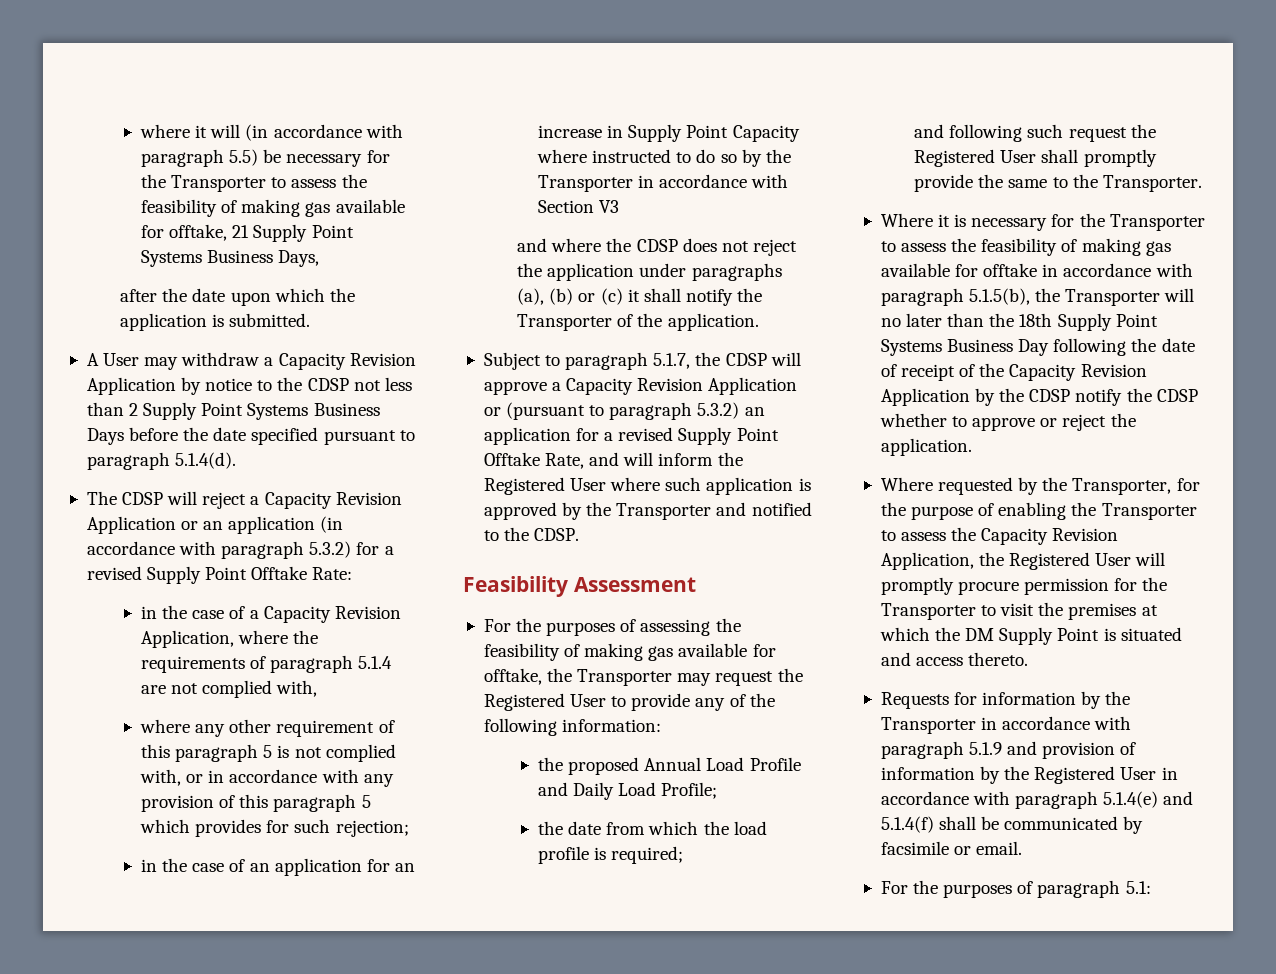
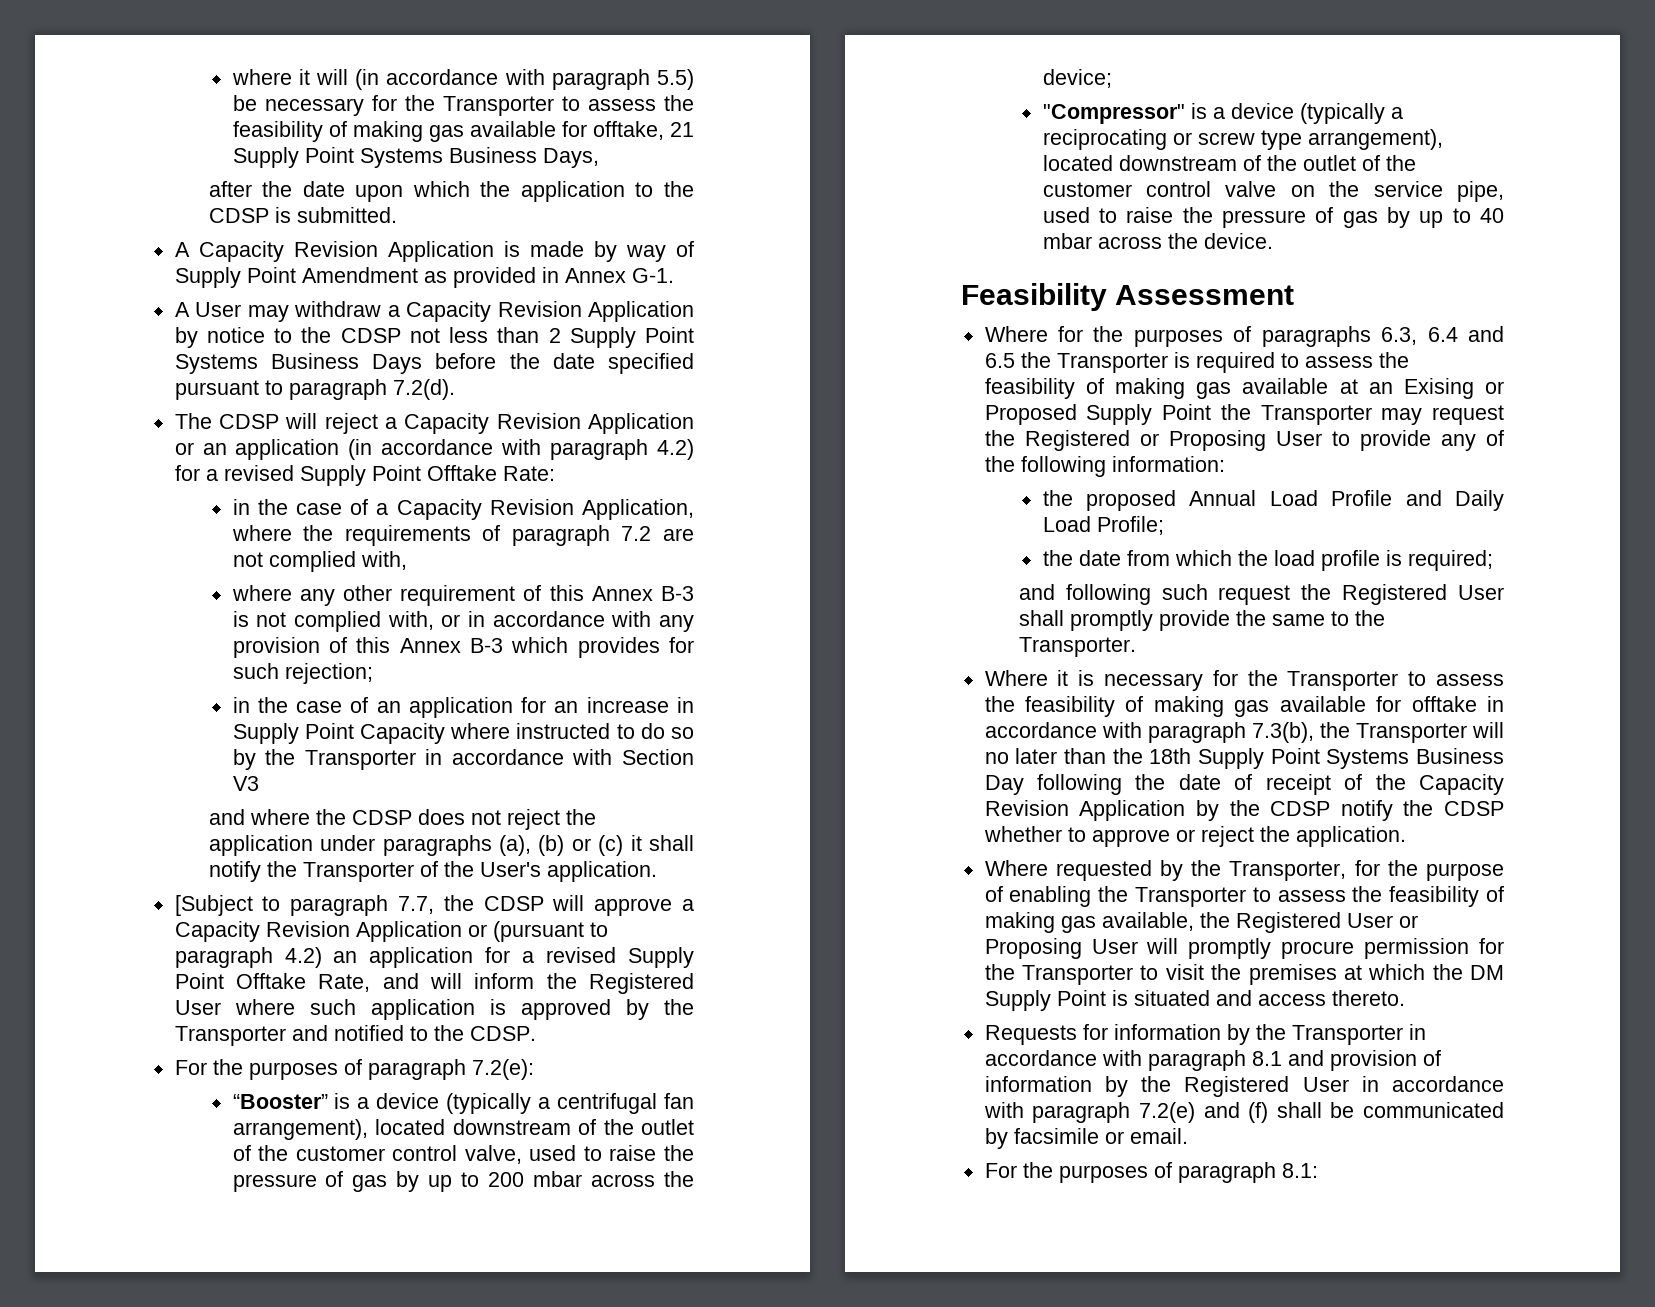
(208, 322) none -> [635,181,694,197] [208,208,269,223] to the CDSP
(311, 320) none -> [174,241,694,262] [174,267,674,288] // A Capacity Revision Application is made by way of Supply Point Amendment as provided in Annex G-1.
[175,452,237,469] 5.1.4(d). -> [392,379,455,400] 7.2(d).
[309,541,352,558] 5.3.2) -> [657,439,694,460] 4.2)
[358,656,393,669] 5.1.4 -> [621,526,652,541] 7.2
[175,744,273,762] paragraph 5 -> [591,586,694,601] Annex B-3
[273,794,371,812] paragraph 5 -> [399,638,503,653] Annex B-3
[667,313,759,331] [483,352,691,370] application. // Subject to paragraph 5.1.7, -> [479,861,657,882] [174,895,435,916] User's application. // [Subject to paragraph 7.7,
[697,402,740,419] 5.3.2) -> [284,947,322,968] 4.2)
[463,576,696,597] [483,618,741,636] [483,643,776,661] [483,668,542,685] // Feasibility Assessment // For the purposes of assessing the feasibility of making gas available for offtake, -> [174,1059,534,1080] [232,1093,695,1114] [232,1119,694,1140] [232,1145,694,1164] [232,1171,694,1192] [1042,69,1112,88] [1042,103,1403,124] [1042,129,1443,150] [1042,155,1416,171] [1042,181,1504,202] [1042,207,1504,228] [1042,233,1273,249] [961,283,1295,311] [984,326,1504,347] [984,352,1409,373] [984,378,1504,399] [984,404,1212,425] // For the purposes of paragraph 7.2(e): // “Booster” is a device (typically a centrifugal fan arrangement), located downstream of the outlet of the customer control valve, used to raise the pressure of gas by up to 200 mbar across the device; // "Compressor" is a device (typically a reciprocating or screw type arrangement), located downstream of the outlet of the customer control valve on the service pipe, used to raise the pressure of gas by up to 40 mbar across the device. // Feasibility Assessment // Where for the purposes of paragraphs 6.3, 6.4 and 6.5 the Transporter is required to assess the feasibility of making gas available at an Exising or Proposed Supply Point
(565, 702) none -> [1139,430,1266,451] or Proposing
[969,288,1031,305] 5.1.5(b), -> [1251,722,1314,743] 7.3(b),
[981,528,1119,545] [880,552,1091,570] Capacity Revision Application, the Registered -> [1389,886,1504,907] [984,912,1418,933] [984,938,1082,959] feasibility of making gas available, the Registered User or Proposing
[969,742,1003,755] 5.1.9 -> [1251,1051,1282,1066] 8.1
[1103,791,1194,808] [880,816,934,833] 5.1.4(e) and 5.1.4(f) -> [1138,1102,1269,1123] 7.2(e) and (f)
[1125,881,1151,894] 5.1: -> [1281,1163,1318,1178] 8.1:

